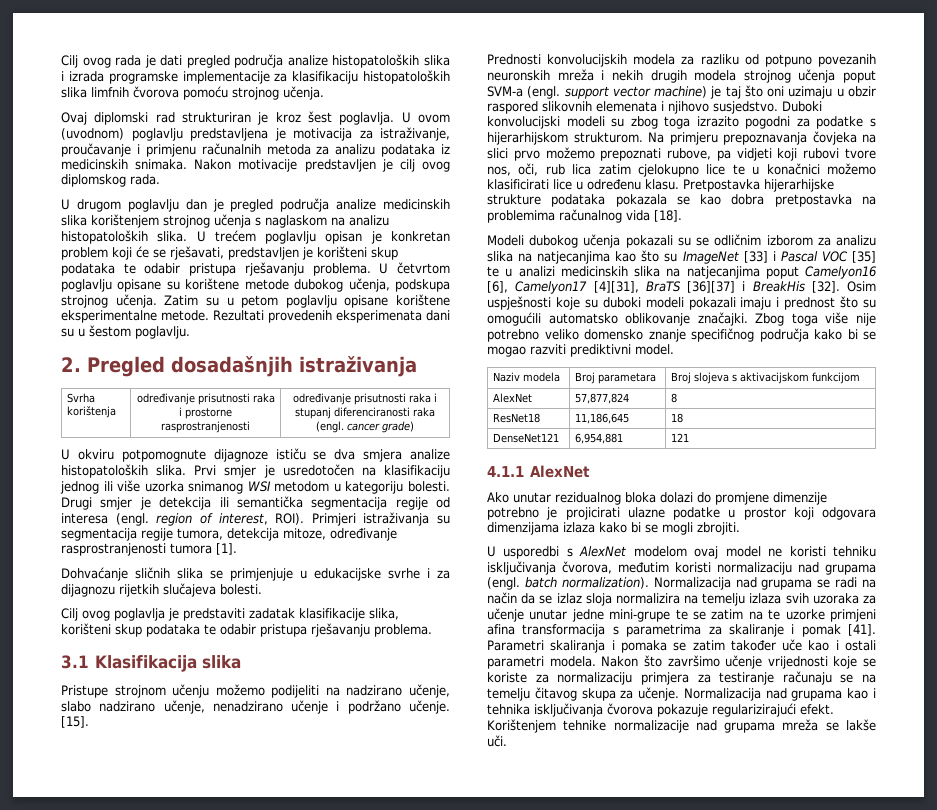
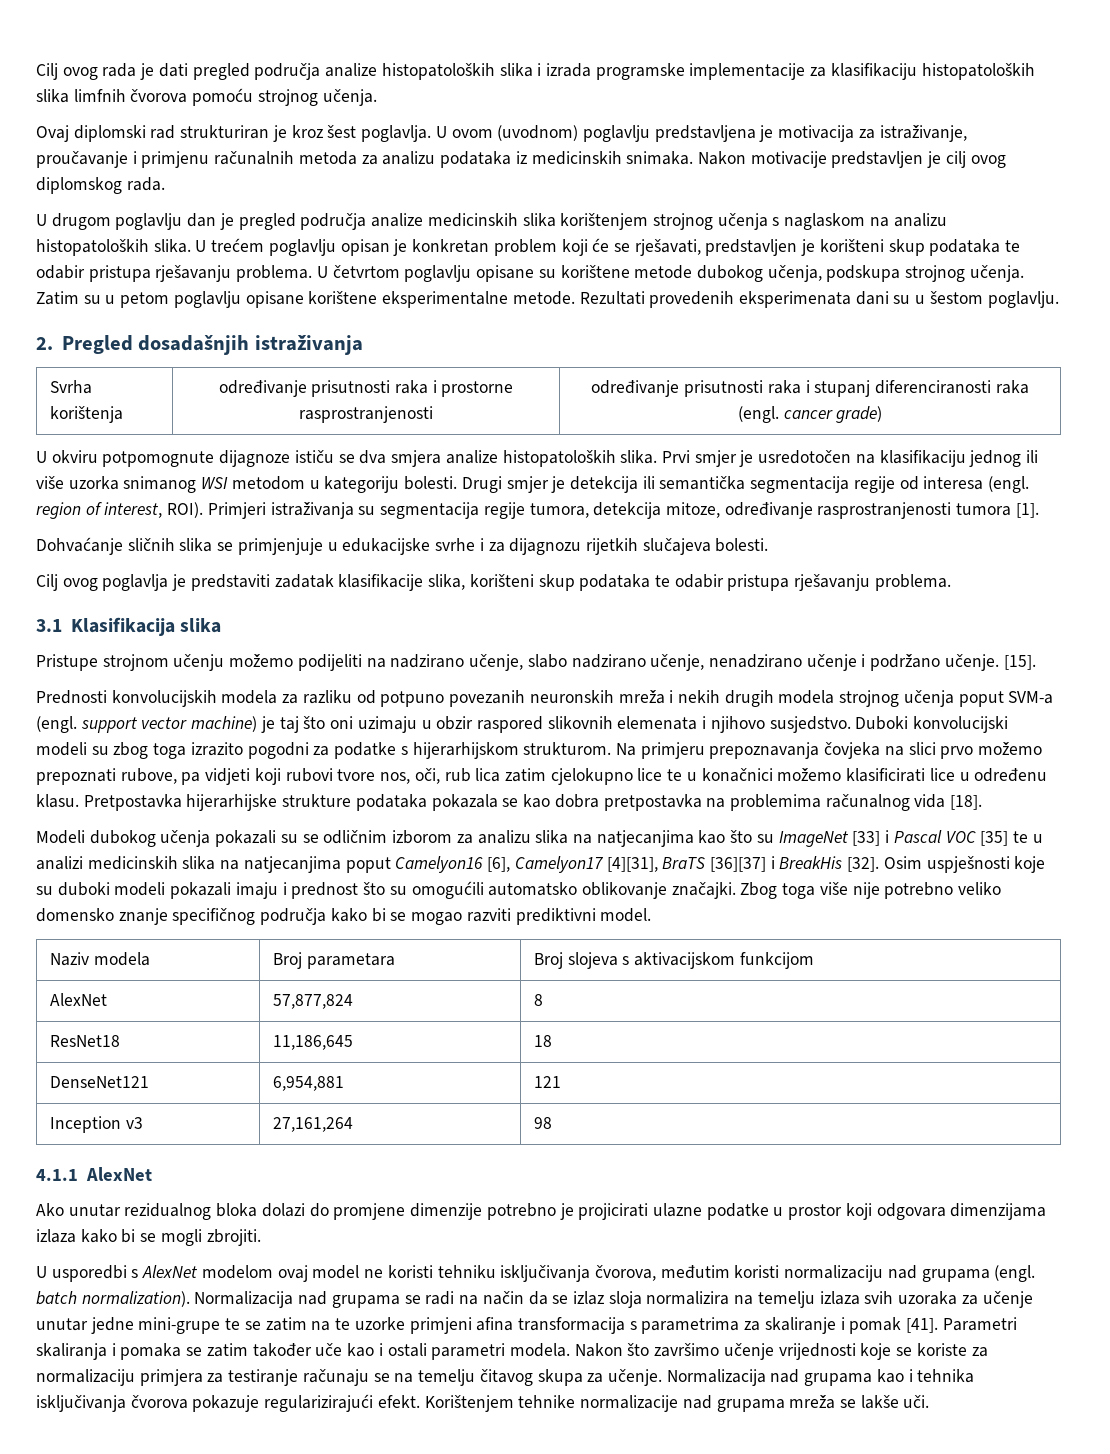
(689, 437) none -> [49,1116,143,1133] [272,1117,353,1132] [533,1117,552,1129] // Inception v3 | 27,161,264 | 98

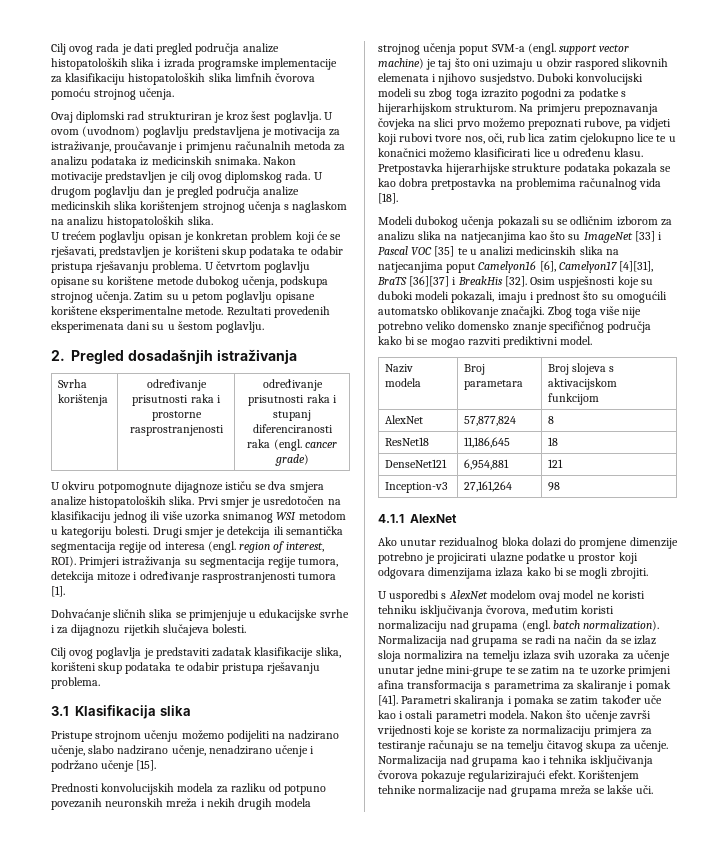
(165, 184) // -> (311, 175) none
(191, 246) none -> (213, 220) //
[665,502,720,518] mitoze, -> [97,572,138,581] mitoze i
[944,654,999,671] učenje. -> [101,760,135,772] učenje
[170,882,232,899] pokazali -> [451,291,495,303] pokazali,
[49,1116,143,1133] Inception v3 -> [384,482,448,493] Inception-v3
[654,1343,774,1360] završimo učenje -> [584,710,651,722] učenje završi

